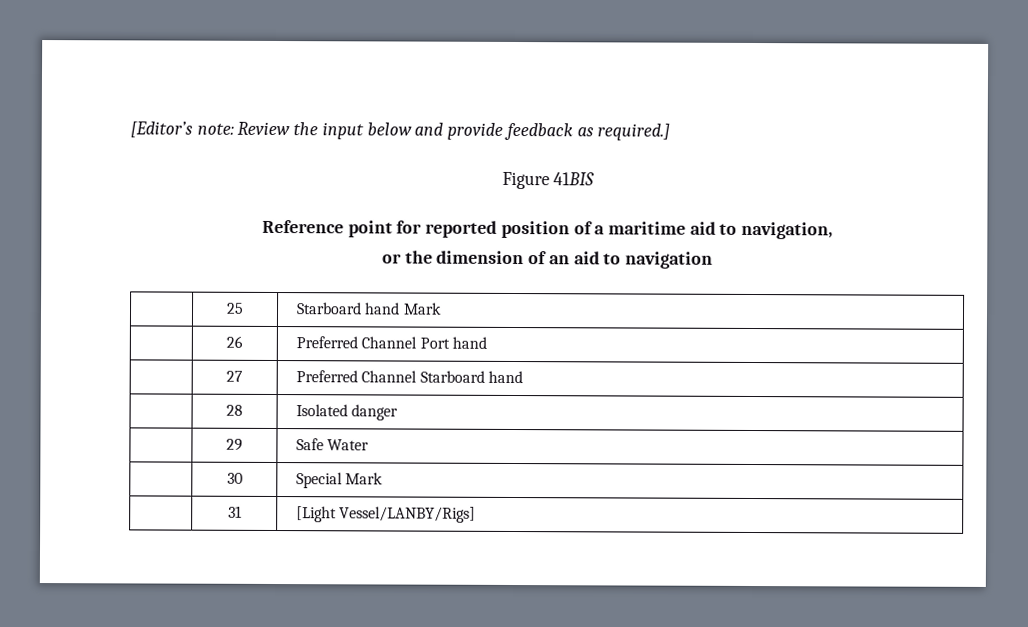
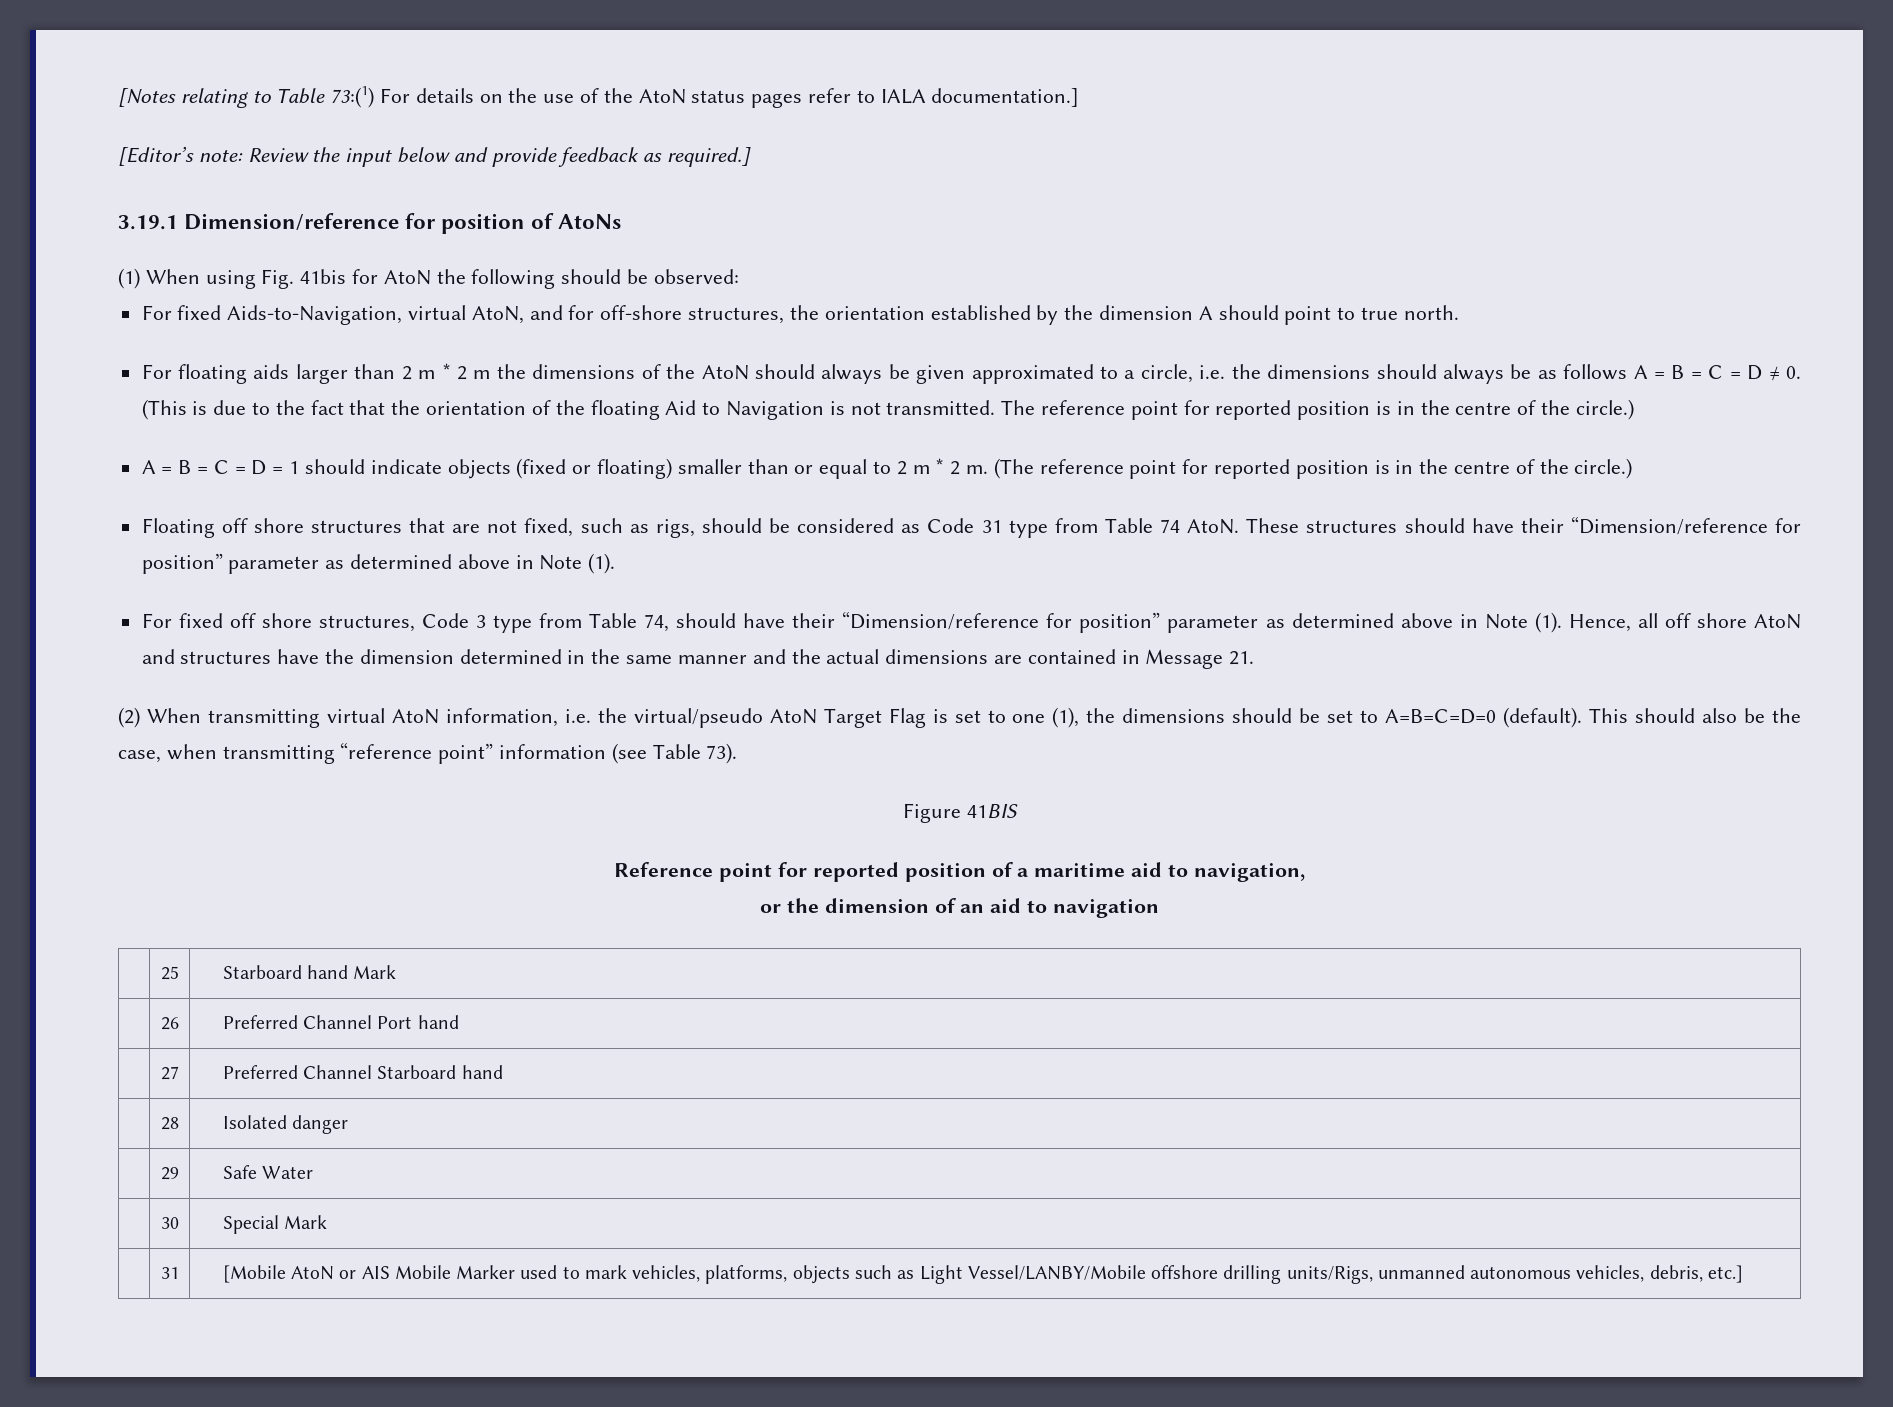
(130, 129) none -> [118,86,1080,108] [Notes relating to Table 73:(1) For details on the use of the AtoN status pages refer to IALA documentation.] //
(671, 132) none -> [118,213,622,234] [118,268,739,289] [141,305,1459,325] [141,363,1802,384] [141,399,1634,420] [141,458,1633,479] [141,516,1802,538] [141,553,616,574] [141,611,1801,633] [141,649,1255,669] [118,707,1801,728] [118,742,738,764] // 3.19.1 Dimension/reference for position of AtoNs // (1) When using Fig. 41bis for AtoN the following should be observed: // For fixed Aids-to-Navigation, virtual AtoN, and for off-shore structures, the orientation established by the dimension A should point to true north. // For floating aids larger than 2 m * 2 m the dimensions of the AtoN should always be given approximated to a circle, i.e. the dimensions should always be as follows A = B = C = D ≠ 0. (This is due to the fact that the orientation of the floating Aid to Navigation is not transmitted. The reference point for reported position is in the centre of the circle.) // A = B = C = D = 1 should indicate objects (fixed or floating) smaller than or equal to 2 m * 2 m. (The reference point for reported position is in the centre of the circle.) // Floating off shore structures that are not fixed, such as rigs, should be considered as Code 31 type from Table 74 AtoN. These structures should have their “Dimension/reference for position” parameter as determined above in Note (1). // For fixed off shore structures, Code 3 type from Table 74, should have their “Dimension/reference for position” parameter as determined above in Note (1). Hence, all off shore AtoN and structures have the dimension determined in the same manner and the actual dimensions are contained in Message 21. // (2) When transmitting virtual AtoN information, i.e. the virtual/pseudo AtoN Target Flag is set to one (1), the dimensions should be set to A=B=C=D=0 (default). This should also be the case, when transmitting “reference point” information (see Table 73).
[295,506,477,523] [Light Vessel/LANBY/Rigs] -> [222,1265,1743,1284] [Mobile AtoN or AIS Mobile Marker used to mark vehicles, platforms, objects such as Light Vessel/LANBY/Mobile offshore drilling units/Rigs, unmanned autonomous vehicles, debris, etc.]

